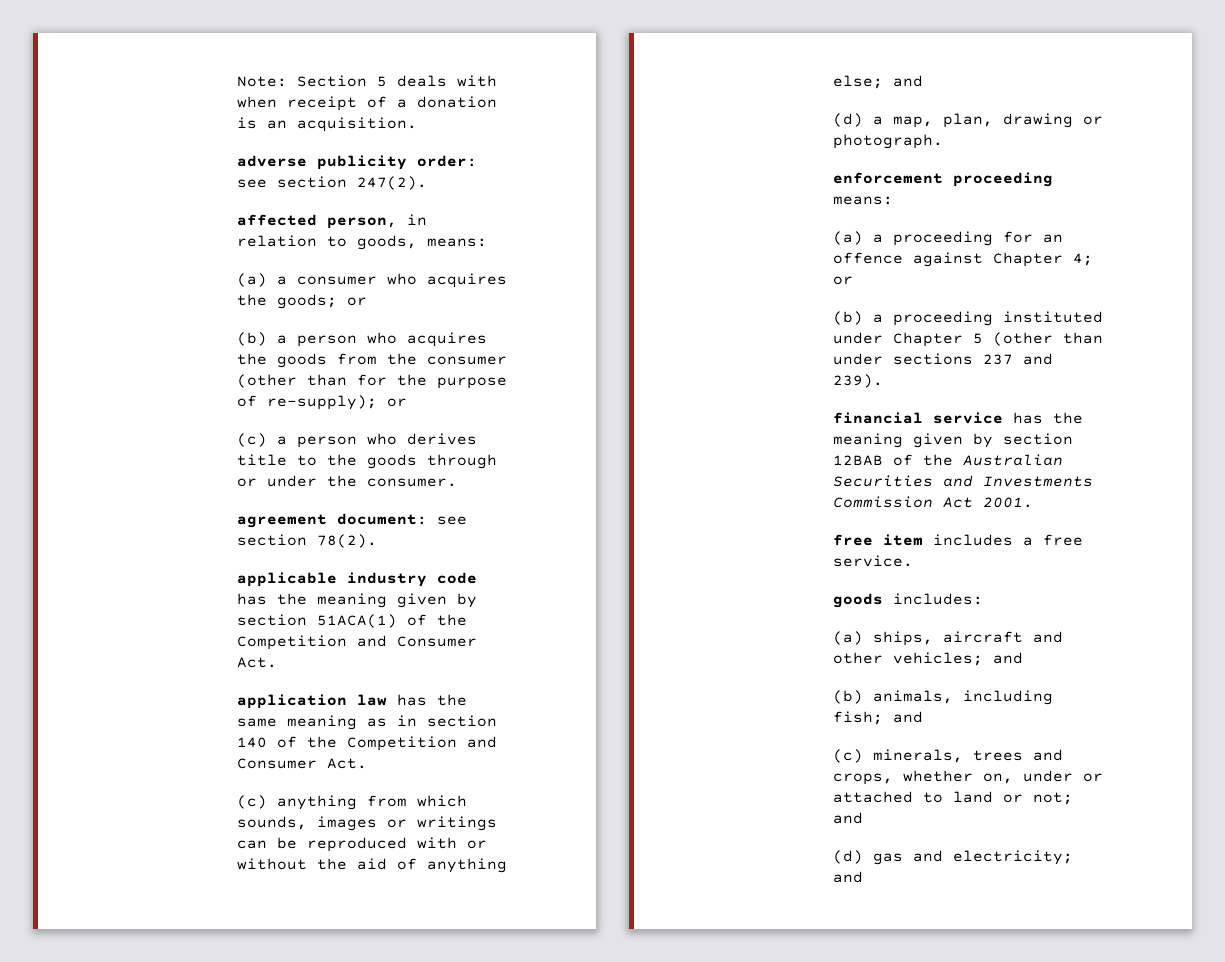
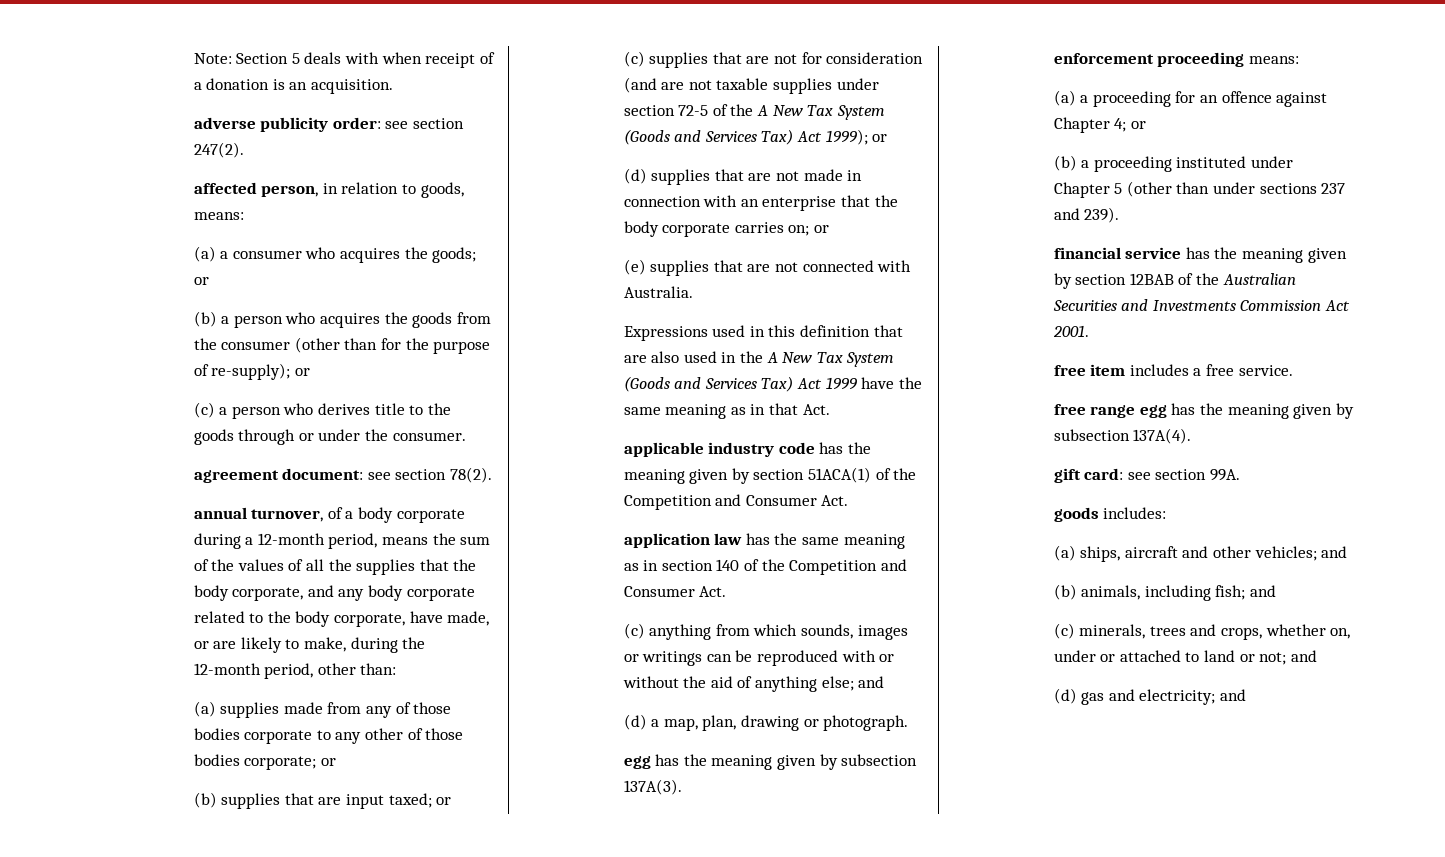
(378, 541) none -> [193,507,465,523] [193,533,491,549] [193,559,477,575] [193,585,475,601] [193,611,490,627] [193,637,426,653] [193,663,397,679] [193,701,452,718] [193,728,464,744] [193,754,336,770] [193,792,452,809] [623,51,924,68] [623,77,879,94] [623,104,885,120] [623,129,888,145] [623,168,863,185] [623,195,898,211] [623,221,829,237] [623,259,912,276] [623,286,693,298] [623,325,903,341] [623,351,895,367] [623,376,922,392] [623,403,830,419] // annual turnover, of a body corporate during a 12-month period, means the sum of the values of all the supplies that the body corporate, and any body corporate related to the body corporate, have made, or are likely to make, during the 12-month period, other than: // (a) supplies made from any of those bodies corporate to any other of those bodies corporate; or // (b) supplies that are input taxed; or // (c) supplies that are not for consideration (and are not taxable supplies under section 72-5 of the A New Tax System (Goods and Services Tax) Act 1999); or // (d) supplies that are not made in connection with an enterprise that the body corporate carries on; or // (e) supplies that are not connected with Australia. // Expressions used in this definition that are also used in the A New Tax System (Goods and Services Tax) Act 1999 have the same meaning as in that Act.
(944, 141) none -> [623,754,918,770] [623,779,682,795] // egg has the meaning given by subsection 137A(3).
(914, 561) none -> [1053,403,1354,419] [1053,428,1192,444] [1053,468,1240,483] // free range egg has the meaning given by subsection 137A(4). // gift card: see section 99A.

